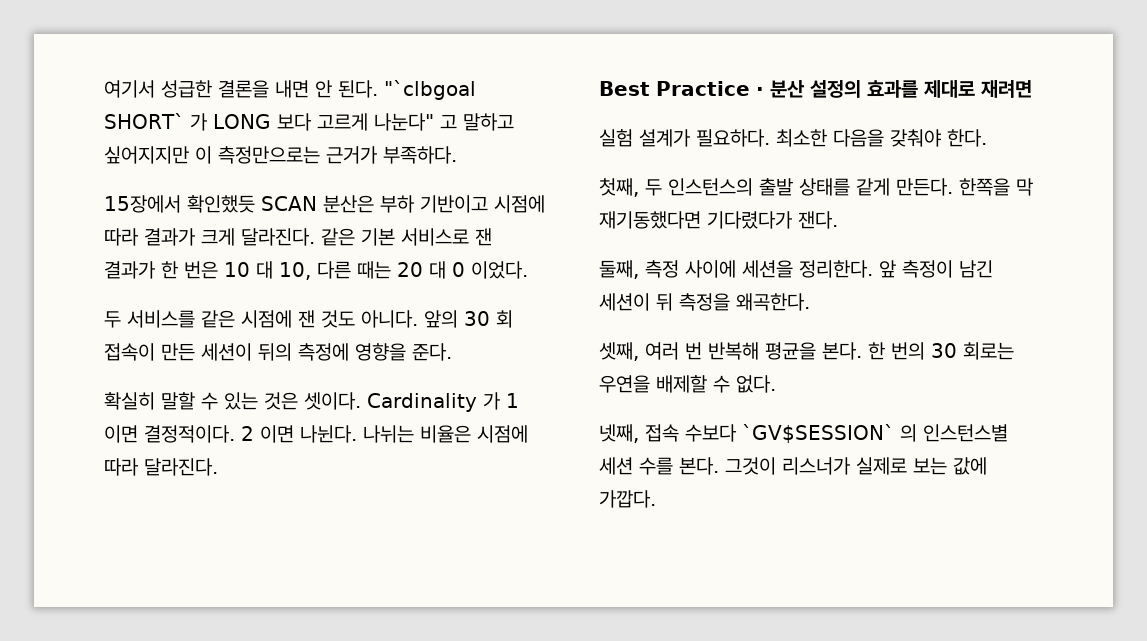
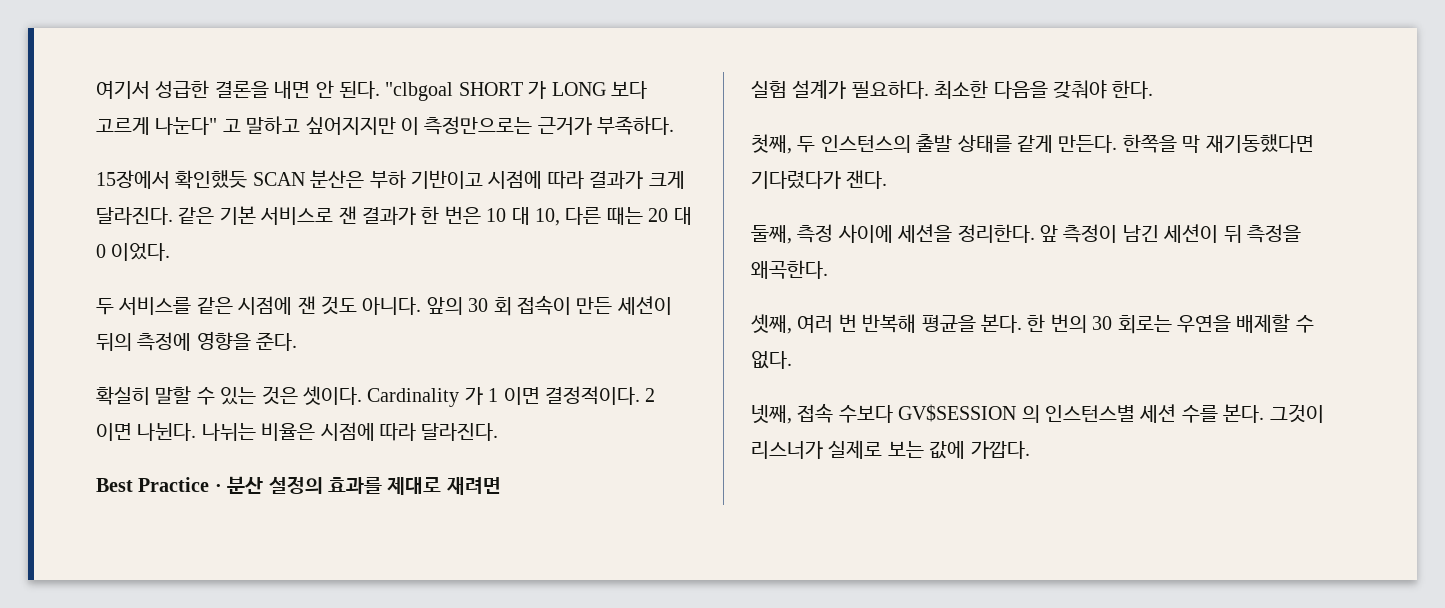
[384,80,476,100] [104,113,184,129] "`clbgoal SHORT` -> [385,82,523,101] "clbgoal SHORT
[742,424,894,443] `GV$SESSION` -> [898,404,1017,422] GV$SESSION

